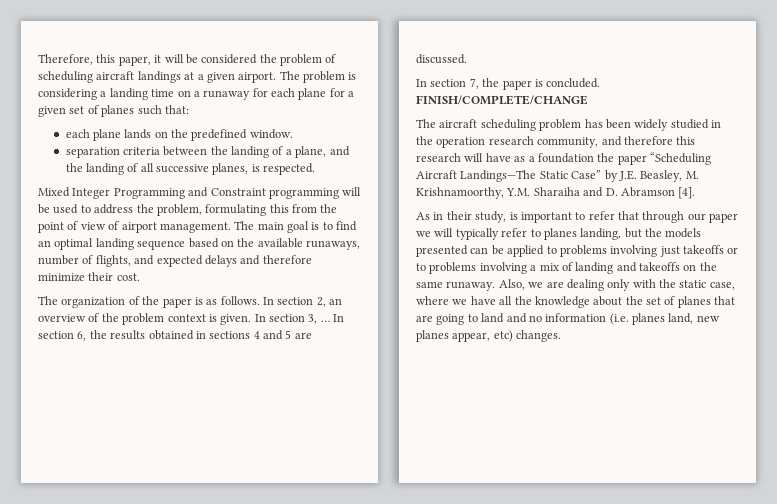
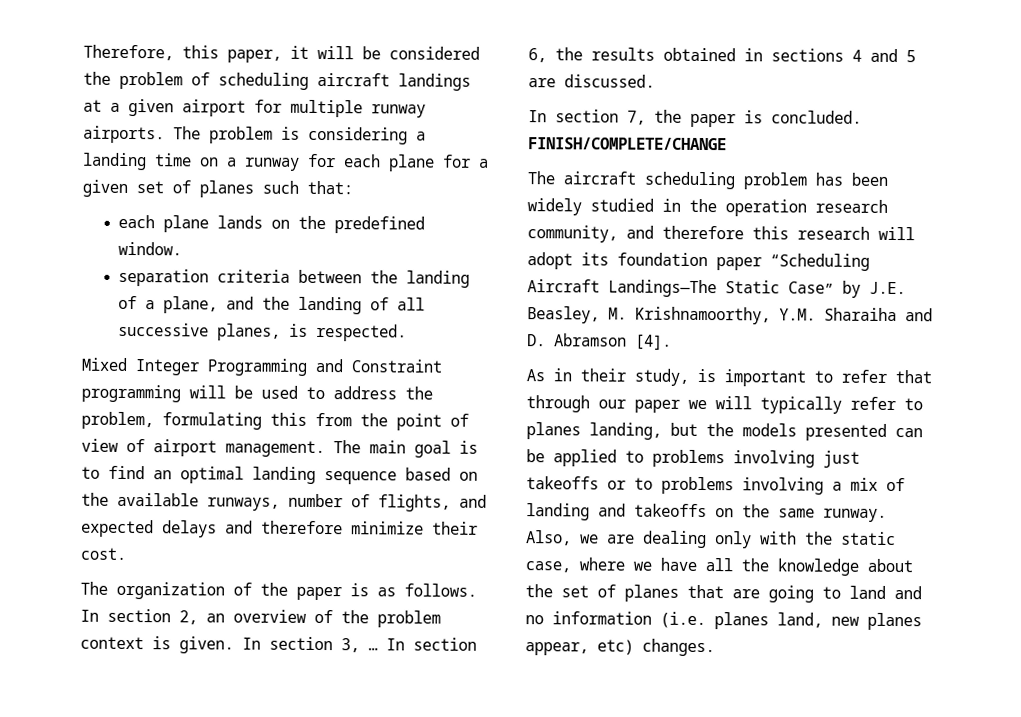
[238,72,277,83] airport. -> [182,99,426,118] [83,125,165,144] airport for multiple runway airports.
[203,90,251,100] runaway -> [244,157,300,171] runway
[306,240,360,250] runaways, -> [207,497,280,511] runways,
[485,153,615,163] have as a foundation the -> [527,252,708,270] adopt its foundation
[446,281,496,291] runaway. -> [823,508,887,522] runway.

